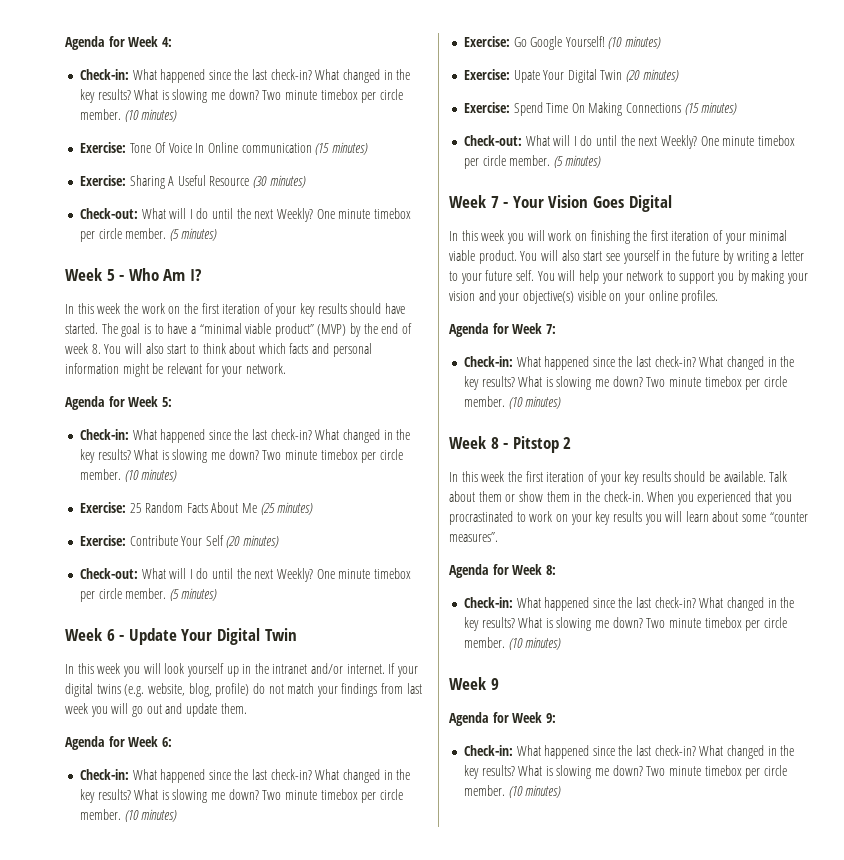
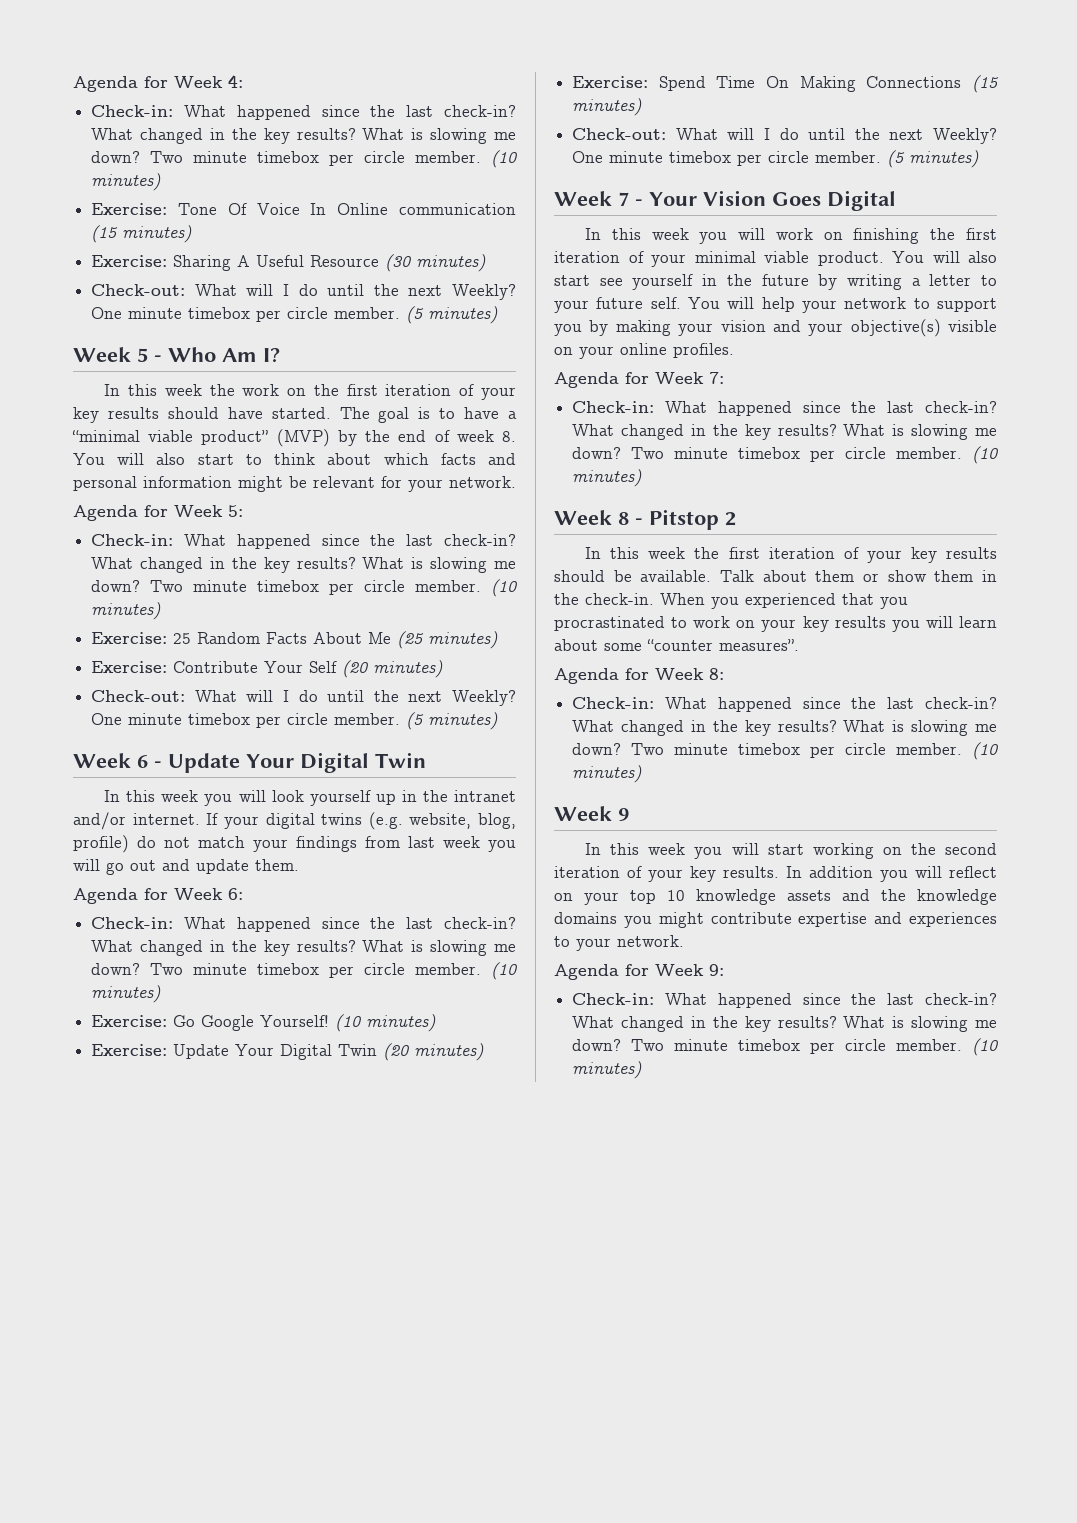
[513,70,540,83] Upate -> [173,1044,230,1059] Update
(499, 684) none -> [585,843,997,859] [554,866,997,882] [554,889,997,905] [554,912,997,928] [554,935,684,951] // In this week you will start working on the second iteration of your key results. In addition you will reflect on your top 10 knowledge assets and the knowledge domains you might contribute expertise and experiences to your network.

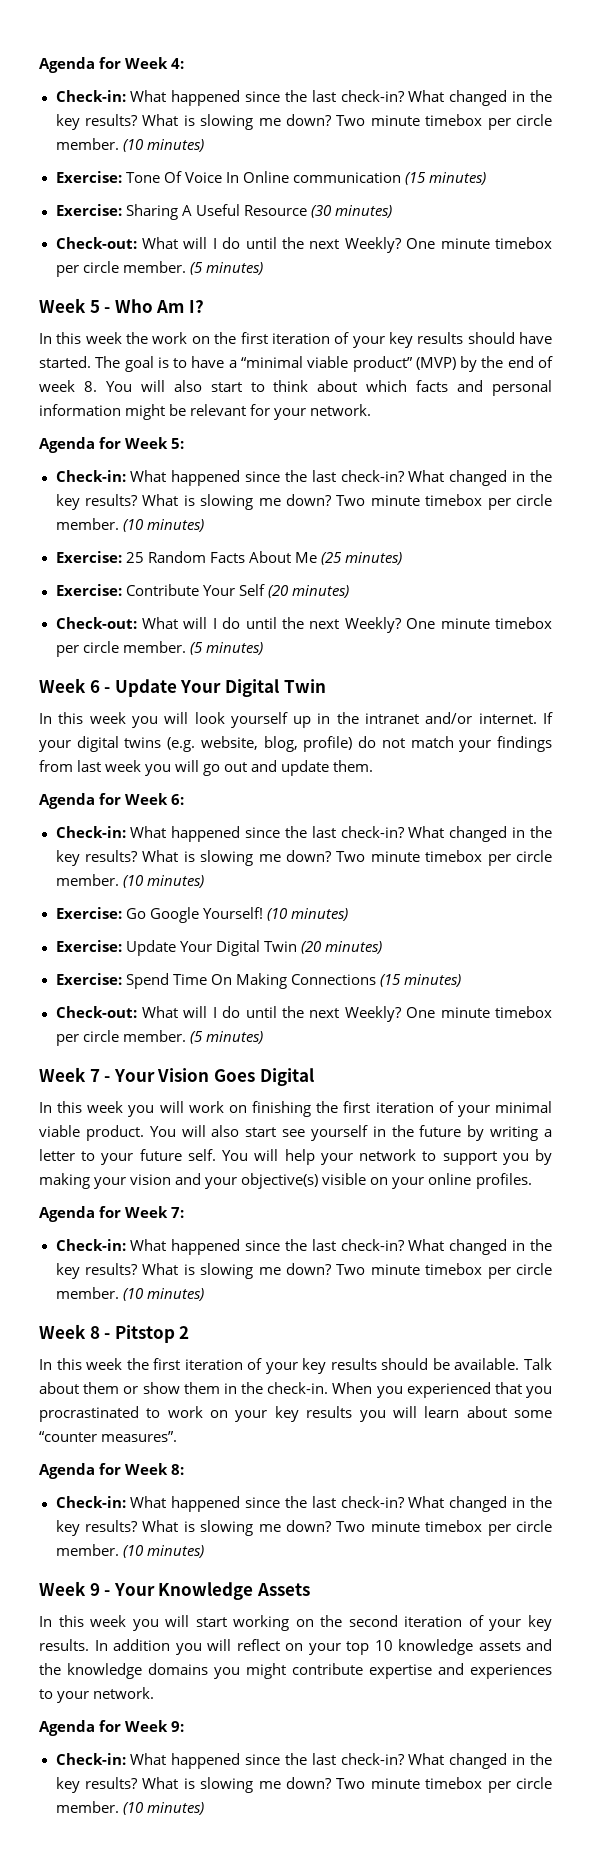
(629, 814) none -> [104,1582,310,1600] - Your Knowledge Assets

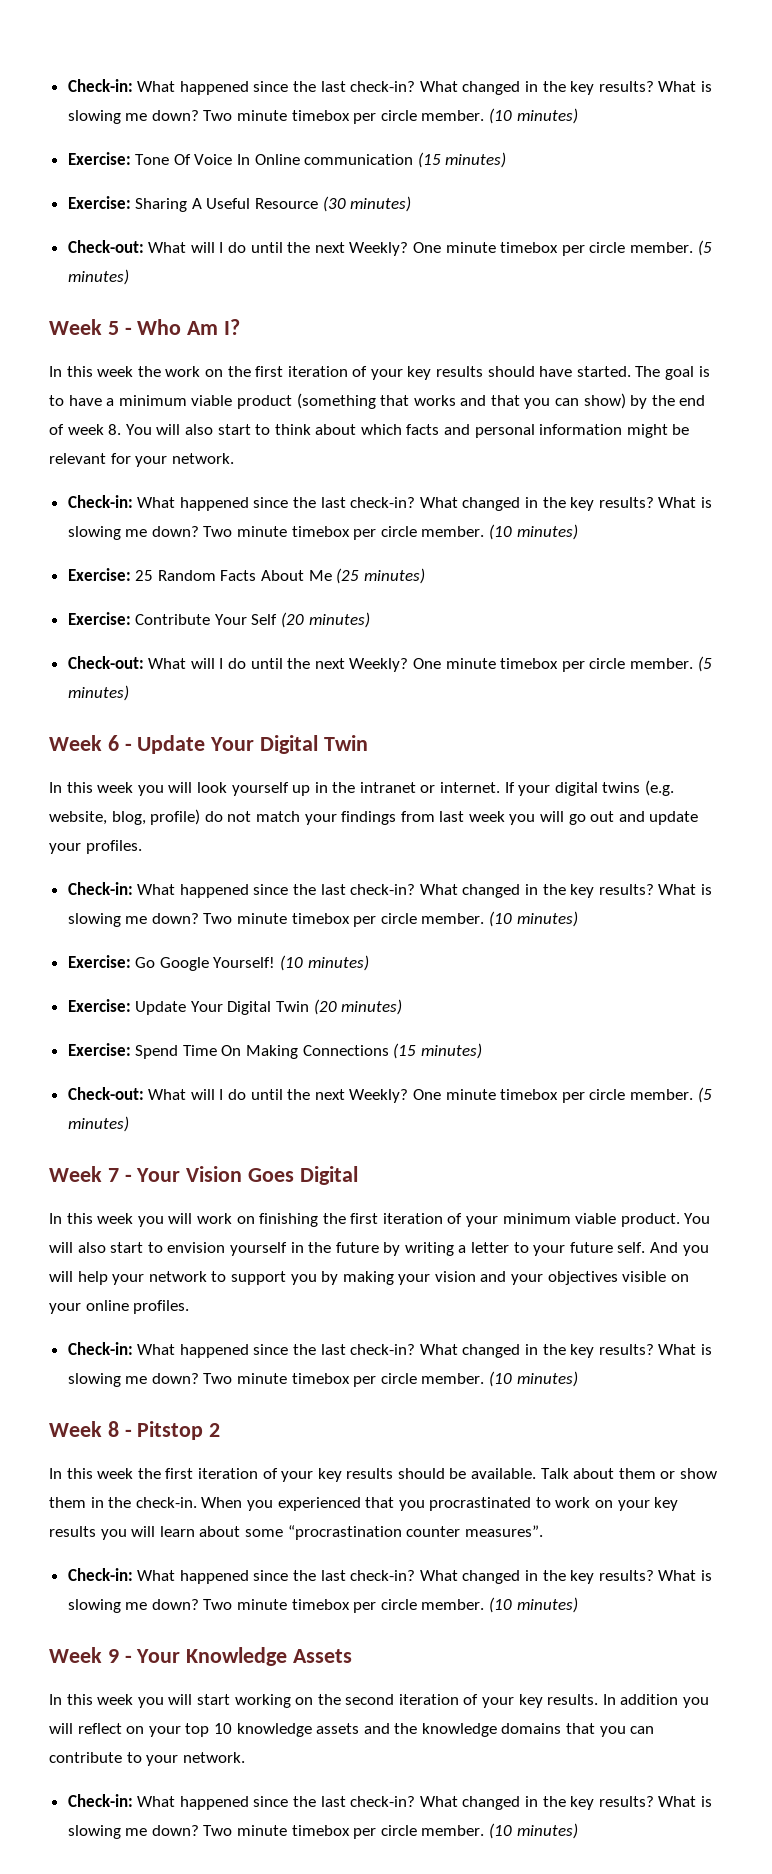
[39,57,185,73] Agenda for Week 4: // -> (67, 85) none
[240,356,456,372] “minimal viable product” (MVP) -> [118,393,626,409] minimum viable product (something that works and that you can show)
[39,437,185,453] // Agenda for Week 5: -> (234, 458) none
[425,712,473,724] and/or -> [420,785,436,793] or
[333,760,374,772] [39,793,185,809] them. // Agenda for Week 6: -> [49,840,142,854] your profiles.
[494,1101,552,1113] minimal -> [502,1213,571,1224] minimum
[282,1129,306,1137] see -> [147,1242,226,1253] to envision
[222,1150,249,1161] You -> [650,1242,709,1256] And you
[241,1173,319,1189] objective(s) -> [547,1271,618,1285] objectives
[39,1206,185,1222] // Agenda for Week 7: -> (190, 1307) none
[39,1431,97,1442] “counter -> [287,1525,461,1540] “procrastination counter
[39,1463,185,1479] // Agenda for Week 8: -> (543, 1531) none
[214,1663,552,1679] you might contribute expertise and experiences -> [566,1723,655,1737] [49,1752,122,1763] that you can contribute
[39,1720,185,1736] // Agenda for Week 9: -> (245, 1757) none

